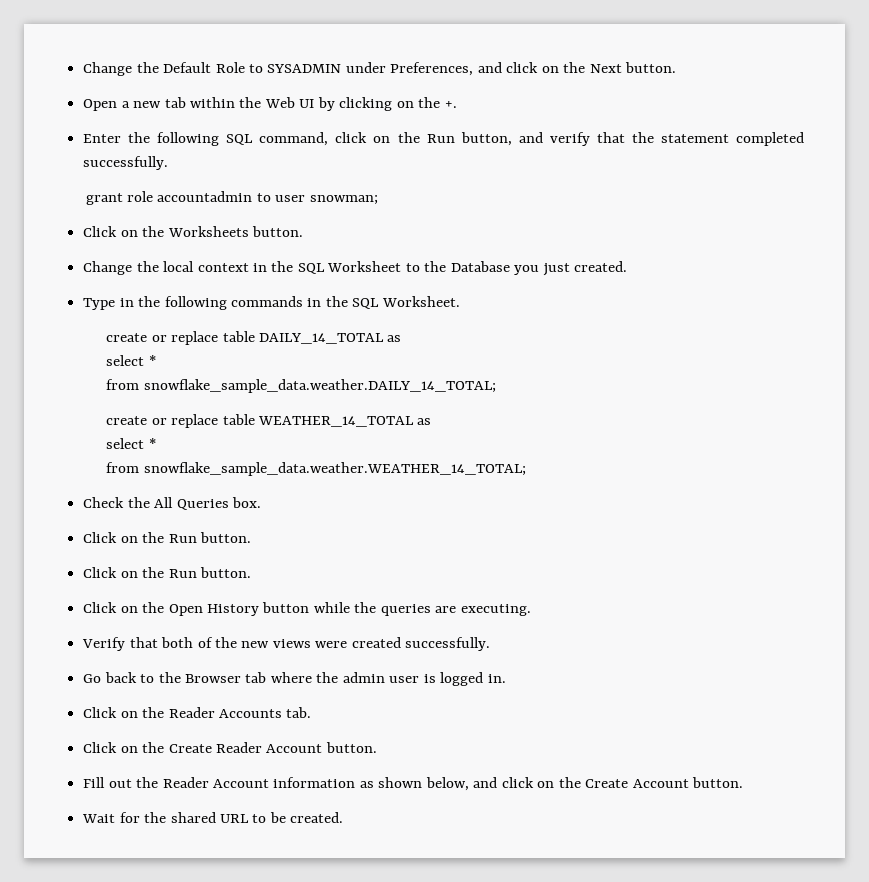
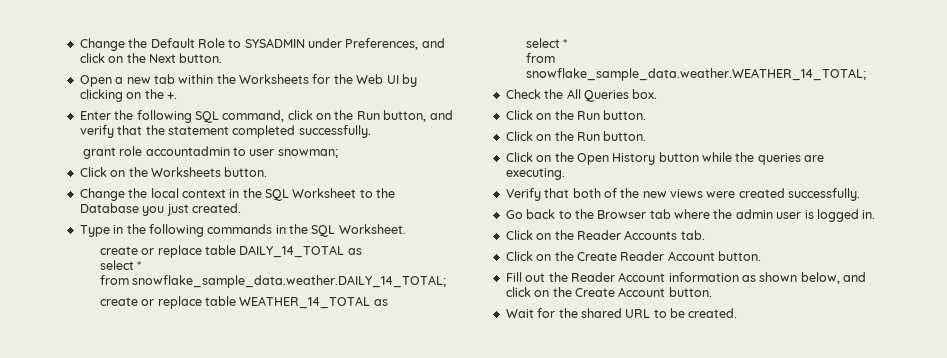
(262, 102) none -> [239,74,353,84] Worksheets for the

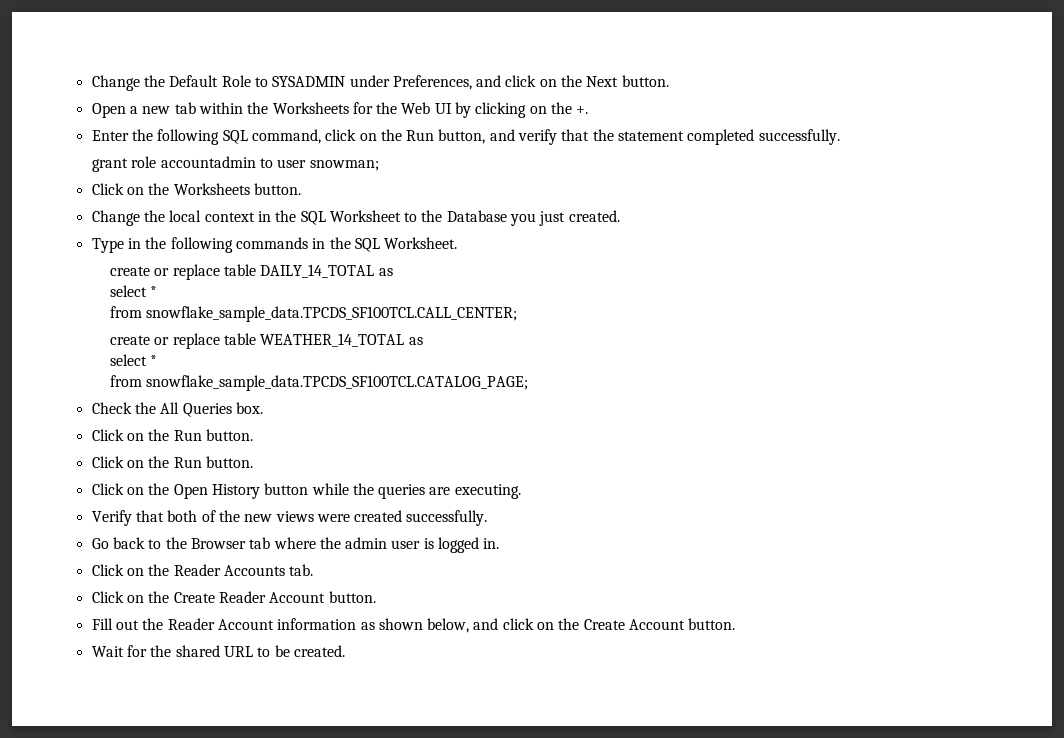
[132,275,447,288] snowflake_sample_data.weather.DAILY_14_TOTAL; -> [146,306,518,322] snowflake_sample_data.TPCDS_SF100TCL.CALL_CENTER;
[525,68,866,81] snowflake_sample_data.weather.WEATHER_14_TOTAL; -> [146,375,529,391] snowflake_sample_data.TPCDS_SF100TCL.CATALOG_PAGE;

